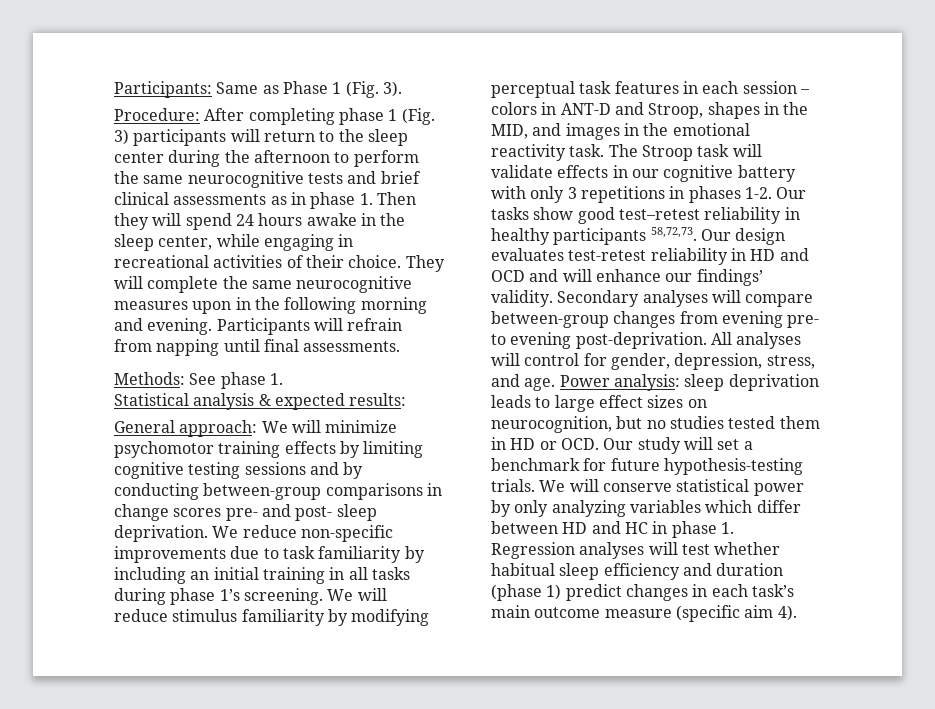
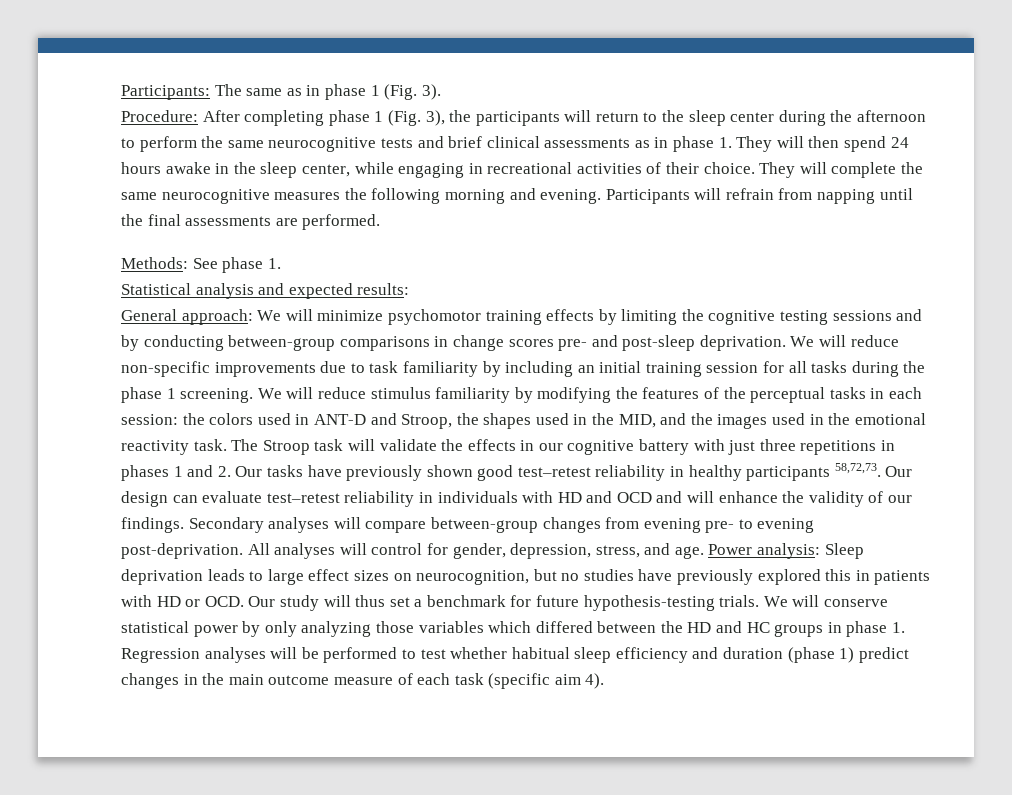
[216,81,328,94] Same as Phase -> [214,84,366,100] The same as in phase
[114,129,129,145] 3) -> [425,110,472,126] 3), the
[376,192,416,205] [114,213,182,230] Then they will -> [736,136,840,152] They will then
[192,297,251,314] upon in -> (341, 196) none
[263,339,401,352] final assessments. -> [121,214,381,230] the final assessments are performed.
[258,394,271,406] & -> [258,283,285,295] and
(424, 449) none -> [681,309,704,321] the
[295,504,377,521] post- sleep -> [622,335,696,351] post-sleep
(239, 532) none -> [819,335,847,347] will
[329,567,345,580] in -> [706,361,785,373] session for
[170,588,240,605] phase 1’s -> [903,361,926,373] [121,387,176,403] the phase 1
[491,81,810,98] [491,102,537,115] perceptual task features in each session – colors -> [615,387,923,403] [121,413,291,425] the features of the perceptual tasks in each session: the colors used
[707,102,760,119] shapes -> [456,413,569,429] the shapes used
[565,123,620,140] images -> [690,413,806,429] the images used
(553, 171) none -> [441,439,464,451] the
[530,186,577,203] only 3 -> [728,439,796,455] just three
[744,187,807,199] [491,207,574,220] 1-2. Our tasks show -> [173,465,473,481] 1 and 2. Our tasks have previously shown
[491,248,746,265] evaluates test-retest reliability in -> [172,491,554,507] can evaluate test–retest reliability in individuals with
[665,269,763,286] [491,290,553,307] our findings’ validity. -> [782,491,913,507] [121,517,184,533] the validity of our findings.
[684,374,725,391] sleep -> [824,543,864,559] Sleep
[728,416,820,429] [491,437,506,450] tested them in -> [638,569,931,585] [121,595,152,607] have previously explored this in patients with
(713, 443) none -> [355,595,386,607] thus
(626, 508) none -> [375,621,414,633] those
[756,500,801,513] [491,521,558,534] differ between -> [535,621,683,633] differed between the
(648, 528) none -> [774,624,824,637] groups
(678, 548) none -> [301,647,416,663] be performed to
[711,584,794,597] each task’s -> [202,673,225,685] the
(672, 613) none -> [397,673,484,685] of each task

